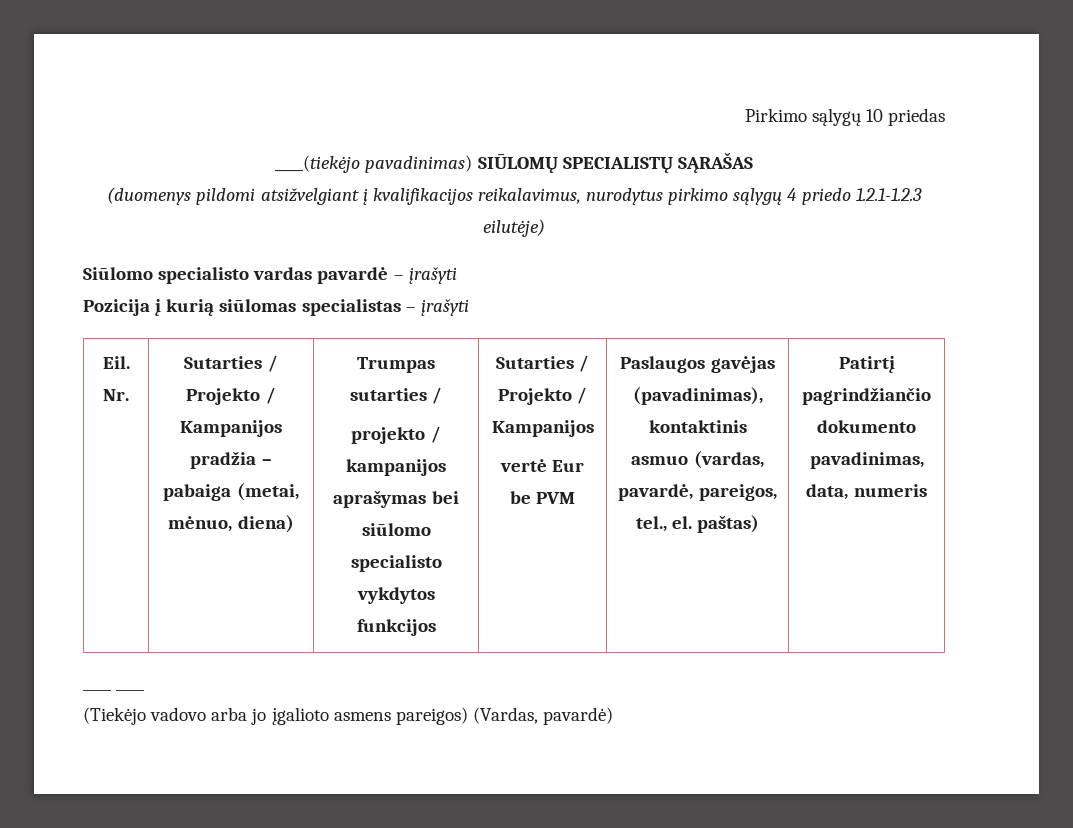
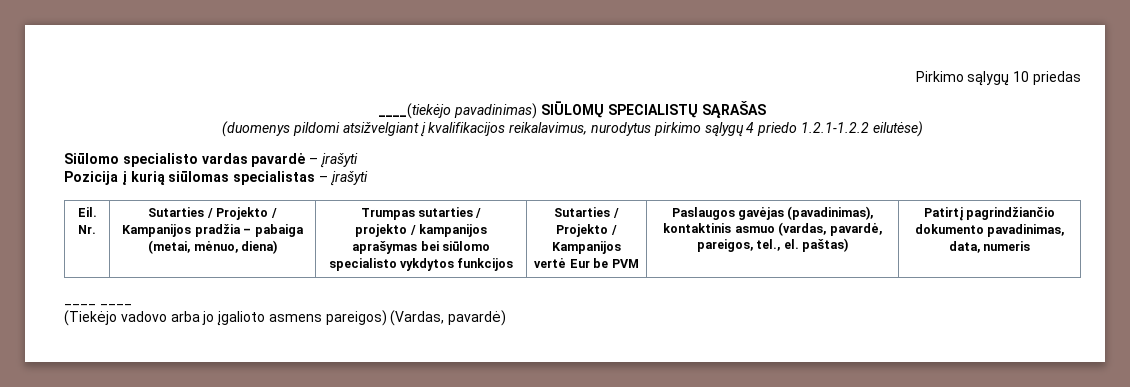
[855,188,922,201] [483,219,545,237] 1.2.1-1.2.3 eilutėje) -> [800,121,923,137] 1.2.1-1.2.2 eilutėse)

